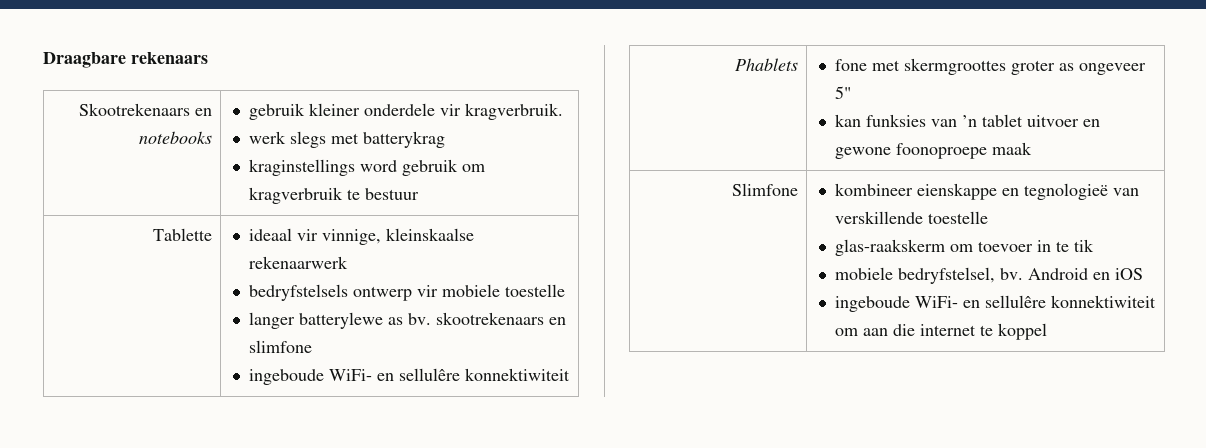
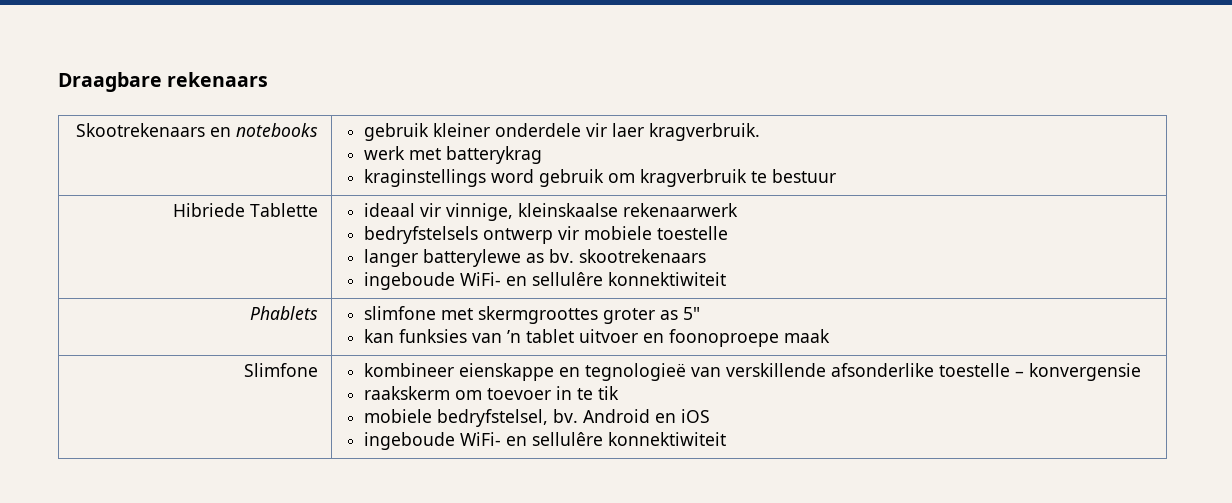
(462, 110) none -> [612,123,645,137] laer
[290,131,327,148] slegs -> (406, 153) none
(420, 194) none -> [173,203,246,217] Hibriede
[549,317,567,325] [249,340,313,353] en slimfone -> (707, 256) none
[835,59,868,71] fone -> [364,306,437,320] slimfone
[1079,63,1147,75] ongeveer -> (679, 315) none
[835,147,892,159] gewone -> (665, 338) none
[928,211,989,224] [835,239,946,256] toestelle // glas-raakskerm -> [831,363,1142,381] [364,386,451,400] afsonderlike toestelle – konvergensie // raakskerm
[835,323,1048,340] om aan die internet te koppel -> (727, 439) none

